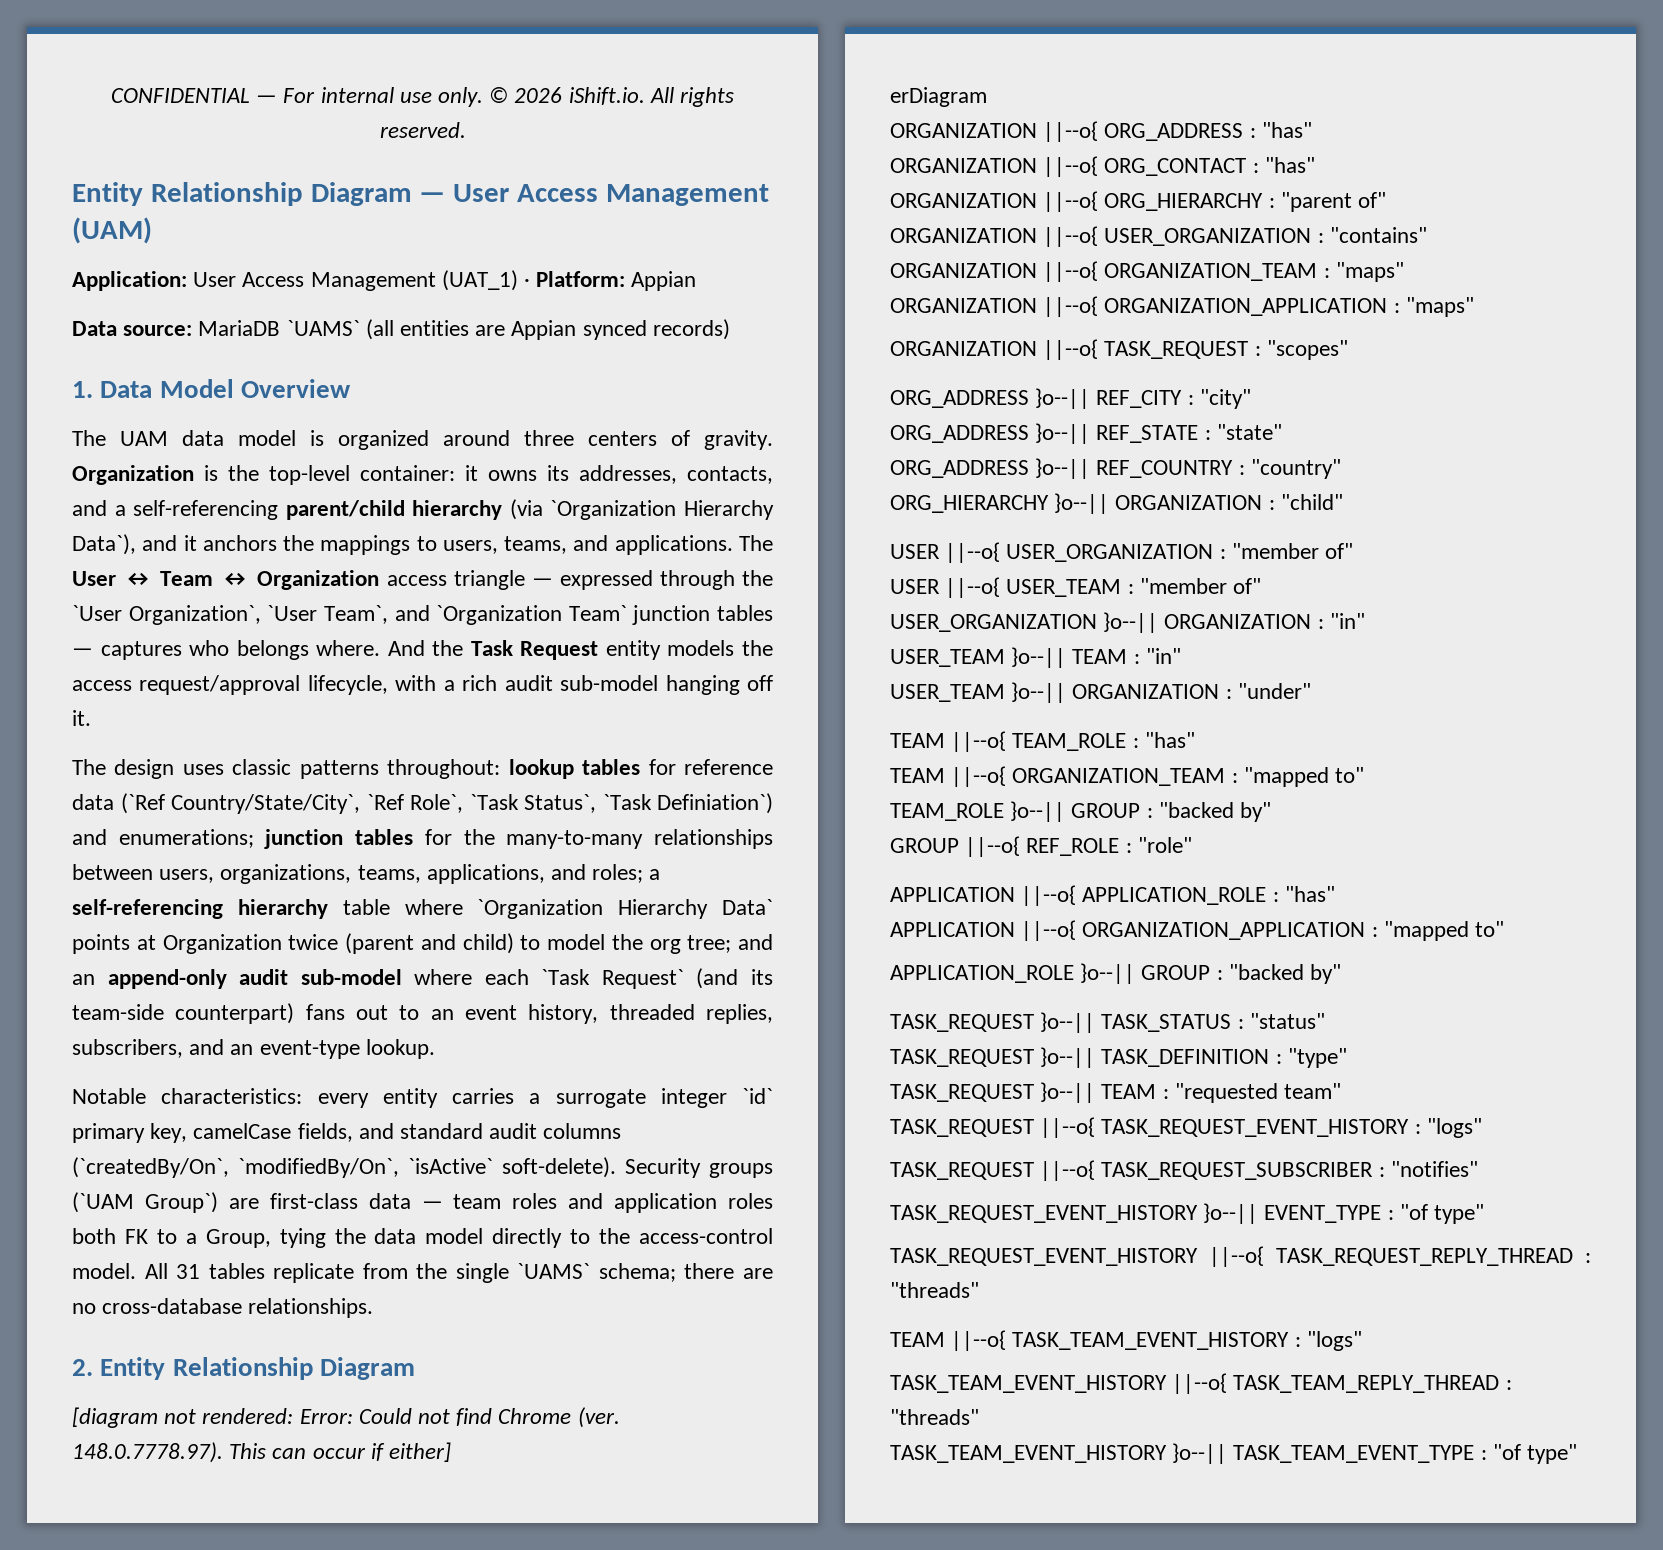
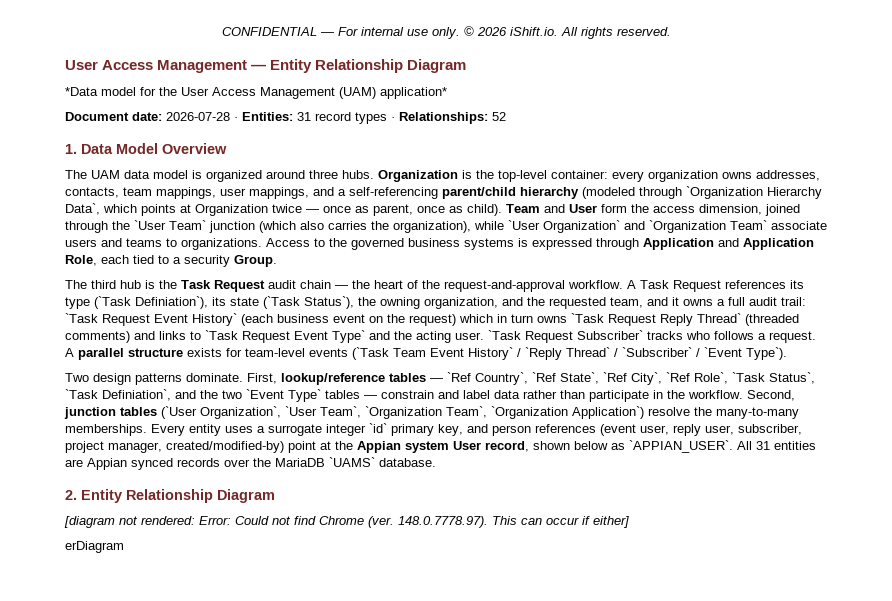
[72,182,446,206] Entity Relationship Diagram — -> [65,59,467,73] [65,87,177,96] User Access Management — Entity Relationship Diagram // *Data model for the
[72,270,697,291] [72,319,730,340] // Application: User Access Management (UAT_1) · Platform: Appian // Data source: MariaDB `UAMS` (all entities are Appian synced records) -> [380,87,447,99] [65,112,506,124] application* // Document date: 2026-07-28 · Entities: 31 record types · Relationships: 52
[588,430,773,450] centers of gravity. -> [342,170,374,179] hubs.
[465,465,773,484] it owns its addresses, contacts, -> [612,170,820,182] [65,187,309,199] every organization owns addresses, contacts, team mappings, user mappings,
[509,499,774,520] [72,534,773,555] [72,570,774,590] [72,605,773,625] [72,640,773,660] [72,675,774,695] [72,710,91,726] [72,759,773,779] [72,793,360,814] (via `Organization Hierarchy Data`), and it anchors the mappings to users, teams, and applications. The User ↔ Team ↔ Organization access triangle — expressed through the `User Organization`, `User Team`, and `Organization Team` junction tables — captures who belongs where. And the Task Request entity models the access request/approval lifecycle, with a rich audit sub-model hanging off it. // The design uses classic patterns throughout: lookup tables for reference data (`Ref Country/State/City`, -> [582,186,822,199] [65,203,800,216] [65,220,827,233] [65,238,814,250] [65,255,277,267] [65,280,804,292] [65,296,806,309] [65,313,799,326] [65,330,816,343] [65,347,787,360] [65,372,662,385] (modeled through `Organization Hierarchy Data`, which points at Organization twice — once as parent, once as child). Team and User form the access dimension, joined through the `User Team` junction (which also carries the organization), while `User Organization` and `Organization Team` associate users and teams to organizations. Access to the governed business systems is expressed through Application and Application Role, each tied to a security Group. // The third hub is the Task Request audit chain — the heart of the request-and-approval workflow. A Task Request references its type (`Task Definiation`), its state (`Task Status`), the owning organization, and the requested team, and it owns a full audit trail: `Task Request Event History` (each business event on the request) which in turn owns `Task Request Reply Thread` (threaded comments) and links to `Task Request Event Type` and the acting user. `Task Request Subscriber` tracks who follows a request. A parallel structure exists for team-level events (`Task Team Event History` / `Reply Thread` / `Subscriber` / `Event Type`). // Two design patterns dominate. First, lookup/reference tables — `Ref Country`, `Ref State`, `Ref City`,
[657,793,773,814] [72,829,773,849] [72,864,661,884] [72,899,773,919] [72,933,773,954] [72,968,773,989] [72,1003,773,1024] [72,1039,435,1059] [72,1088,514,1108] Definiation`) and enumerations; junction tables for the many-to-many relationships between users, organizations, teams, applications, and roles; a self-referencing hierarchy table where `Organization Hierarchy Data` points at Organization twice (parent and child) to model the org tree; and an append-only audit sub-model where each `Task Request` (and its team-side counterpart) fans out to an event history, threaded replies, subscribers, and an event-type lookup. // Notable characteristics: every entity carries -> [102,389,795,402] [64,406,799,419] [65,424,253,436] Definiation`, and the two `Event Type` tables — constrain and label data rather than participate in the workflow. Second, junction tables (`User Organization`, `User Team`, `Organization Team`, `Organization Application`) resolve the many-to-many memberships. Every entity uses
[193,1123,622,1142] [72,1157,773,1178] [72,1192,773,1213] [72,1228,773,1248] [72,1263,773,1283] [72,1298,374,1318] camelCase fields, and standard audit columns (`createdBy/On`, `modifiedBy/On`, `isActive` soft-delete). Security groups (`UAM Group`) are first-class data — team roles and application roles both FK to a Group, tying the data model directly to the access-control model. All 31 tables replicate from the single `UAMS` schema; there are no cross-database relationships. -> [467,424,802,436] [65,440,816,453] [65,457,436,470] and person references (event user, reply user, subscriber, project manager, created/modified-by) point at the Appian system User record, shown below as `APPIAN_USER`. All 31 entities are Appian synced records over the MariaDB `UAMS` database.
[890,121,1312,142] [890,156,1315,177] [890,191,1387,212] [890,226,1427,247] [890,261,1404,282] [890,296,1474,317] [890,339,1348,360] [890,388,1251,409] [890,423,1282,444] [890,458,1341,479] [890,493,1343,514] [890,542,1354,563] [890,577,1262,598] [890,612,1365,633] [890,647,1181,668] [890,682,1311,703] [890,731,1195,752] [890,766,1365,787] [890,801,1272,822] [890,836,1192,857] [890,885,1335,906] [890,920,1505,941] [890,963,1342,984] [890,1012,1325,1033] [890,1047,1347,1068] [890,1082,1342,1103] [890,1117,1482,1138] [890,1160,1478,1181] [890,1203,1485,1224] [890,1246,1591,1267] [890,1282,979,1298] [890,1330,1362,1351] [890,1373,1512,1394] [890,1409,979,1425] [890,1443,1578,1464] // ORGANIZATION ||--o{ ORG_ADDRESS : "has" // ORGANIZATION ||--o{ ORG_CONTACT : "has" // ORGANIZATION ||--o{ ORG_HIERARCHY : "parent of" // ORGANIZATION ||--o{ USER_ORGANIZATION : "contains" // ORGANIZATION ||--o{ ORGANIZATION_TEAM : "maps" // ORGANIZATION ||--o{ ORGANIZATION_APPLICATION : "maps" // ORGANIZATION ||--o{ TASK_REQUEST : "scopes" // ORG_ADDRESS }o--|| REF_CITY : "city" // ORG_ADDRESS }o--|| REF_STATE : "state" // ORG_ADDRESS }o--|| REF_COUNTRY : "country" // ORG_HIERARCHY }o--|| ORGANIZATION : "child" // USER ||--o{ USER_ORGANIZATION : "member of" // USER ||--o{ USER_TEAM : "member of" // USER_ORGANIZATION }o--|| ORGANIZATION : "in" // USER_TEAM }o--|| TEAM : "in" // USER_TEAM }o--|| ORGANIZATION : "under" // TEAM ||--o{ TEAM_ROLE : "has" // TEAM ||--o{ ORGANIZATION_TEAM : "mapped to" // TEAM_ROLE }o--|| GROUP : "backed by" // GROUP ||--o{ REF_ROLE : "role" // APPLICATION ||--o{ APPLICATION_ROLE : "has" // APPLICATION ||--o{ ORGANIZATION_APPLICATION : "mapped to" // APPLICATION_ROLE }o--|| GROUP : "backed by" // TASK_REQUEST }o--|| TASK_STATUS : "status" // TASK_REQUEST }o--|| TASK_DEFINITION : "type" // TASK_REQUEST }o--|| TEAM : "requested team" // TASK_REQUEST ||--o{ TASK_REQUEST_EVENT_HISTORY : "logs" // TASK_REQUEST ||--o{ TASK_REQUEST_SUBSCRIBER : "notifies" // TASK_REQUEST_EVENT_HISTORY }o--|| EVENT_TYPE : "of type" // TASK_REQUEST_EVENT_HISTORY ||--o{ TASK_REQUEST_REPLY_THREAD : "threads" // TEAM ||--o{ TASK_TEAM_EVENT_HISTORY : "logs" // TASK_TEAM_EVENT_HISTORY ||--o{ TASK_TEAM_REPLY_THREAD : "threads" // TASK_TEAM_EVENT_HISTORY }o--|| TASK_TEAM_EVENT_TYPE : "of type" -> (124, 547) none

